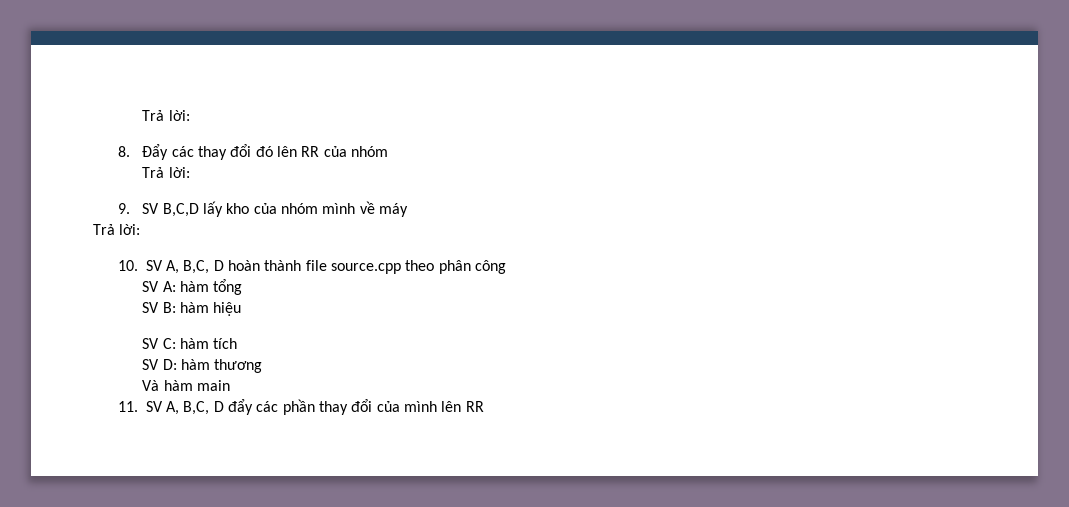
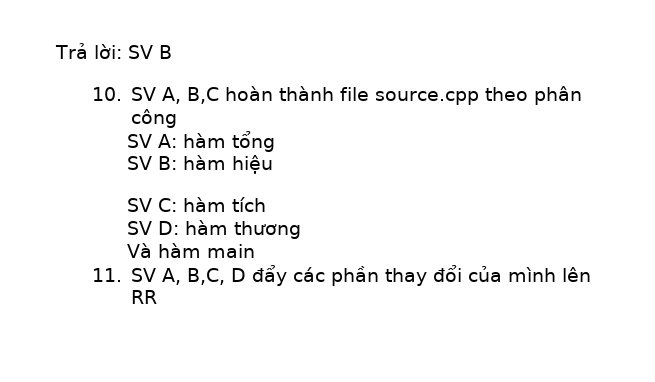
[142,110,190,121] [117,144,388,160] [142,167,190,178] [117,201,408,217] [93,224,141,235] Trả lời: // 8. Đẩy các thay đổi đó lên RR của nhóm // Trả lời: // 9. SV B,C,D lấy kho của nhóm mình về máy // Trả lời: -> [55,43,172,59] Trả lời: SV B
[183,260,224,274] B,C, D -> [187,87,220,104] B,C

